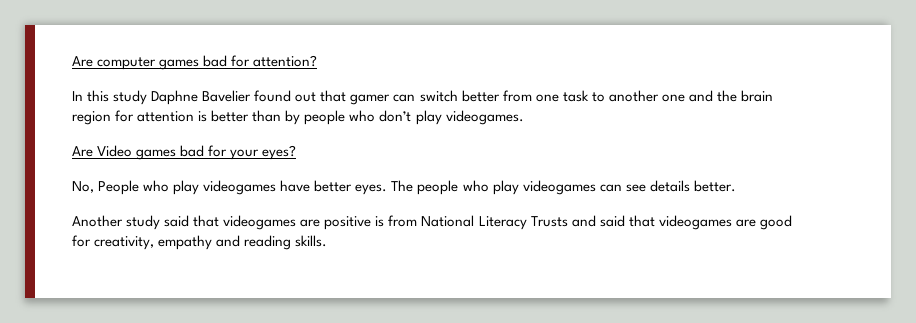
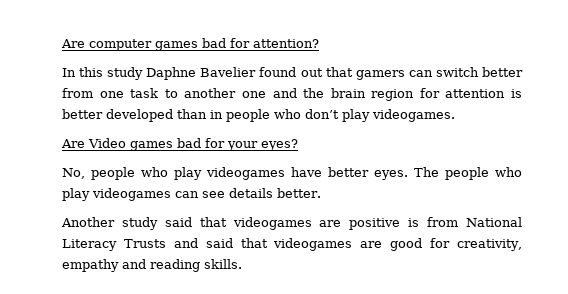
[350,94,391,105] gamer -> [355,70,405,80] gamers
[252,110,301,125] than by -> [106,109,223,122] developed than in
[98,180,140,195] People -> [91,167,135,180] people

